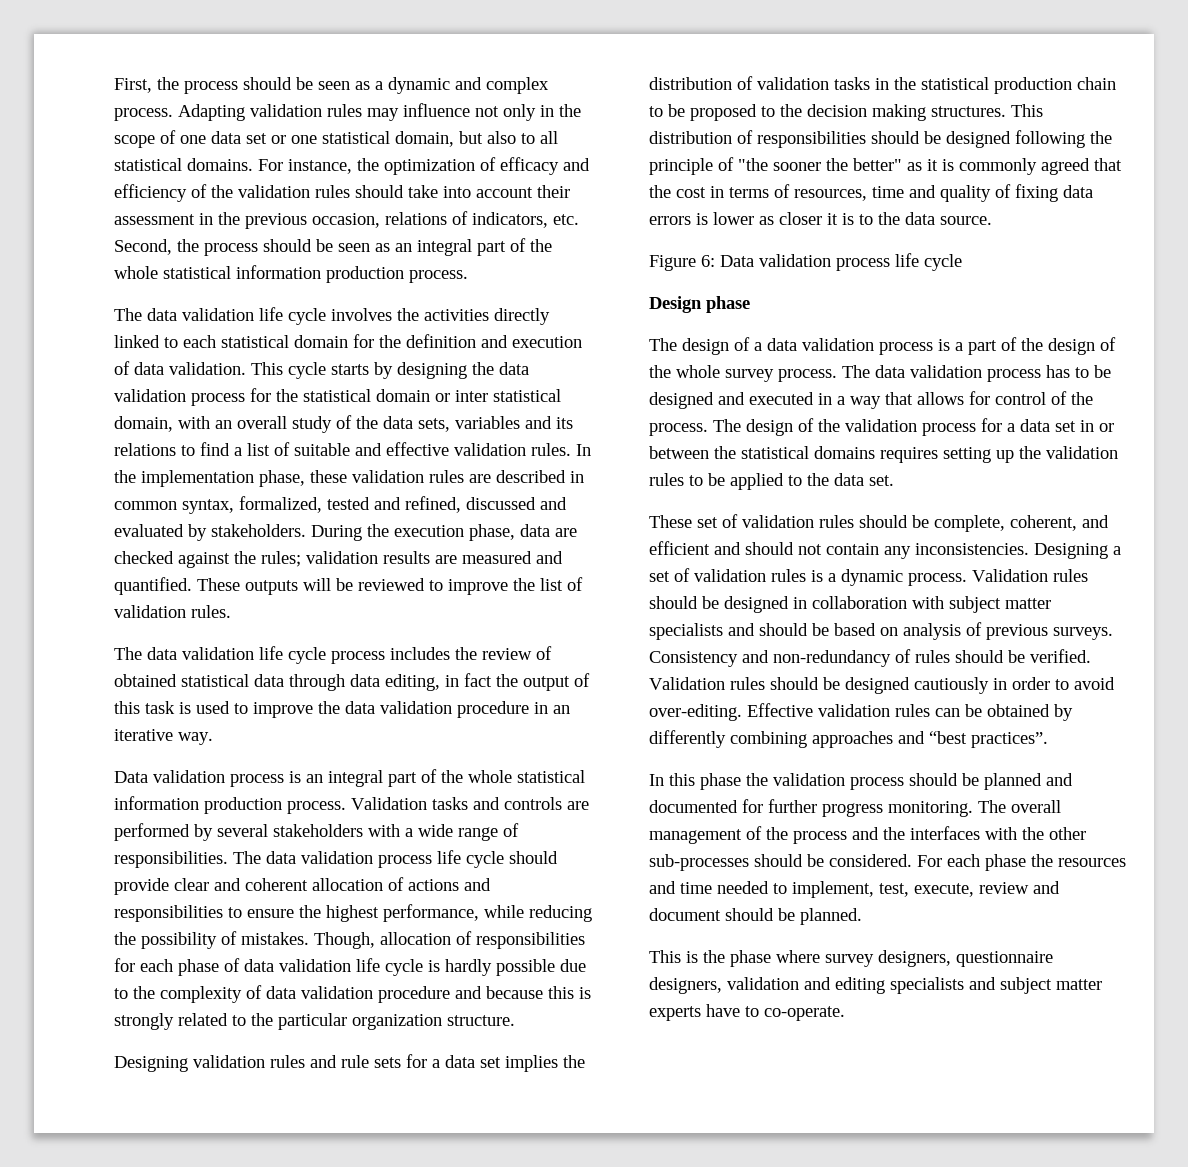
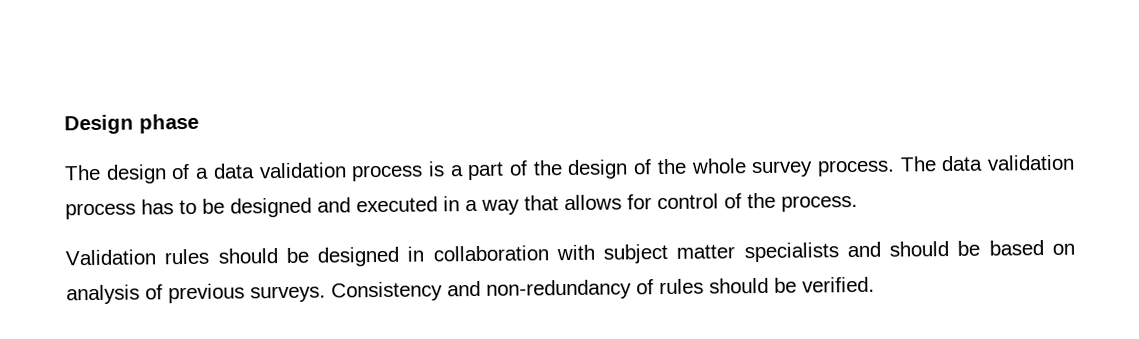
[114,77,549,94] [114,103,581,121] [114,130,558,148] [114,157,590,175] [114,184,570,202] [114,211,579,229] [114,238,552,256] [114,265,468,283] [114,307,550,325] [114,334,582,348] [114,361,529,379] [114,388,561,406] [114,415,573,433] [114,442,591,456] [114,470,584,487] [114,496,567,514] [114,524,577,541] [114,551,563,568] [114,577,583,595] [114,605,231,618] [114,646,552,664] [114,673,590,691] [114,701,570,718] [114,729,213,745] [114,769,585,787] [114,796,589,814] [114,823,519,841] [114,850,558,868] [114,877,491,895] [114,904,592,922] [114,931,585,949] [114,958,586,976] [114,985,591,1003] [114,1013,515,1030] [114,1054,585,1072] [649,76,1116,94] [649,104,1043,121] [649,130,1112,148] [649,157,1122,175] [649,184,1093,202] [649,212,992,225] [649,253,962,271] First, the process should be seen as a dynamic and complex process. Adapting validation rules may influence not only in the scope of one data set or one statistical domain, but also to all statistical domains. For instance, the optimization of efficacy and efficiency of the validation rules should take into account their assessment in the previous occasion, relations of indicators, etc. Second, the process should be seen as an integral part of the whole statistical information production process. // The data validation life cycle involves the activities directly linked to each statistical domain for the definition and execution of data validation. This cycle starts by designing the data validation process for the statistical domain or inter statistical domain, with an overall study of the data sets, variables and its relations to find a list of suitable and effective validation rules. In the implementation phase, these validation rules are described in common syntax, formalized, tested and refined, discussed and evaluated by stakeholders. During the execution phase, data are checked against the rules; validation results are measured and quantified. These outputs will be reviewed to improve the list of validation rules. // The data validation life cycle process includes the review of obtained statistical data through data editing, in fact the output of this task is used to improve the data validation procedure in an iterative way. // Data validation process is an integral part of the whole statistical information production process. Validation tasks and controls are performed by several stakeholders with a wide range of responsibilities. The data validation process life cycle should provide clear and coherent allocation of actions and responsibilities to ensure the highest performance, while reducing the possibility of mistakes. Though, allocation of responsibilities for each phase of data validation life cycle is hardly possible due to the complexity of data validation procedure and because this is strongly related to the particular organization structure. // Designing validation rules and rule sets for a data set implies the distribution of validation tasks in the statistical production chain to be proposed to the decision making structures. This distribution of responsibilities should be designed following the principle of "the sooner the better" as it is commonly agreed that the cost in terms of resources, time and quality of fixing data errors is lower as closer it is to the data source. // Figure 6: Data validation process life cycle // -> (64, 124) none
[713,418,1114,436] [649,446,1118,463] [649,473,894,490] [649,514,1109,532] [649,541,1121,559] [649,568,967,586] The design of the validation process for a data set in or between the statistical domains requires setting up the validation rules to be applied to the data set. // These set of validation rules should be complete, coherent, and efficient and should not contain any inconsistencies. Designing a set of validation rules is a dynamic process. -> (858, 203) //
[649,677,1115,694] [649,703,1073,721] [649,730,1048,748] [649,773,1073,790] [649,799,1061,817] [649,826,1086,844] [649,854,1126,871] [649,881,1060,898] [649,908,862,925] [649,950,1053,967] [649,977,1102,994] [649,1004,845,1021] Validation rules should be designed cautiously in order to avoid over-editing. Effective validation rules can be obtained by differently combining approaches and “best practices”. // In this phase the validation process should be planned and documented for further progress monitoring. The overall management of the process and the interfaces with the other sub-processes should be considered. For each phase the resources and time needed to implement, test, execute, review and document should be planned. // This is the phase where survey designers, questionnaire designers, validation and editing specialists and subject matter experts have to co-operate. -> (875, 284) none

